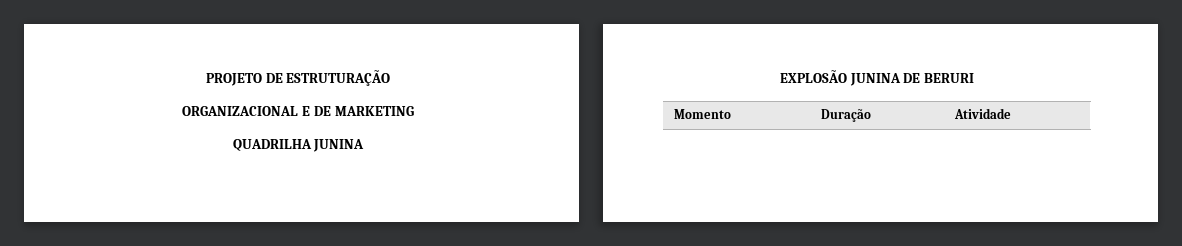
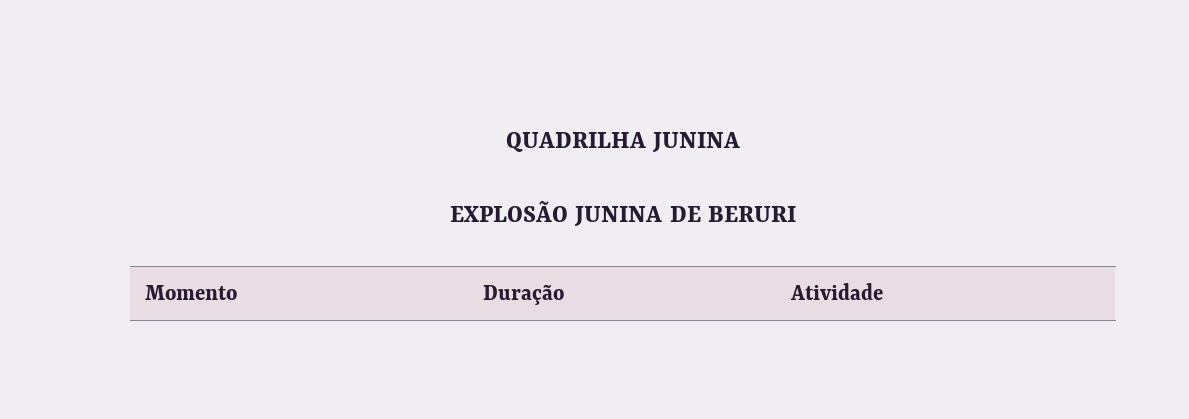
[205,70,391,86] [182,106,414,116] PROJETO DE ESTRUTURAÇÃO // ORGANIZACIONAL E DE MARKETING // -> (505, 142) none

